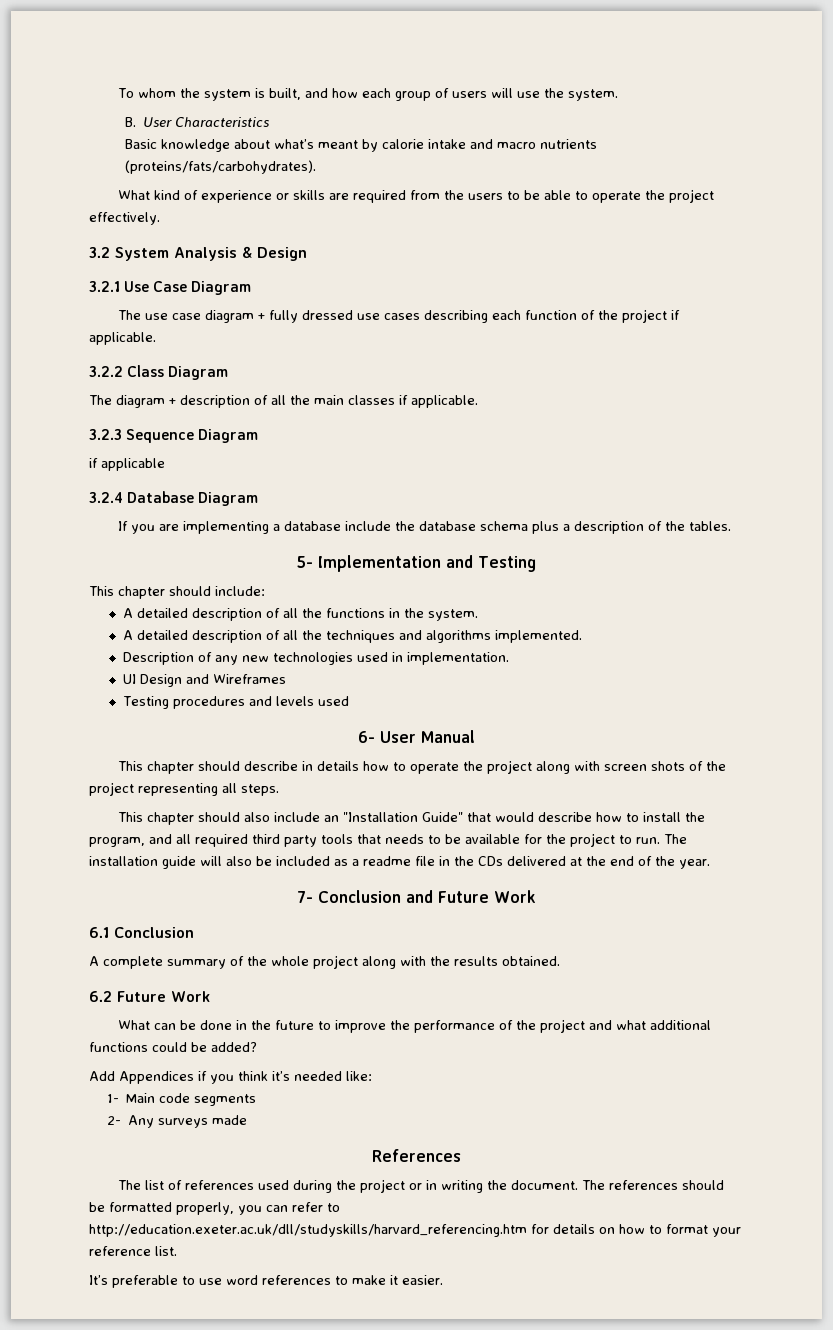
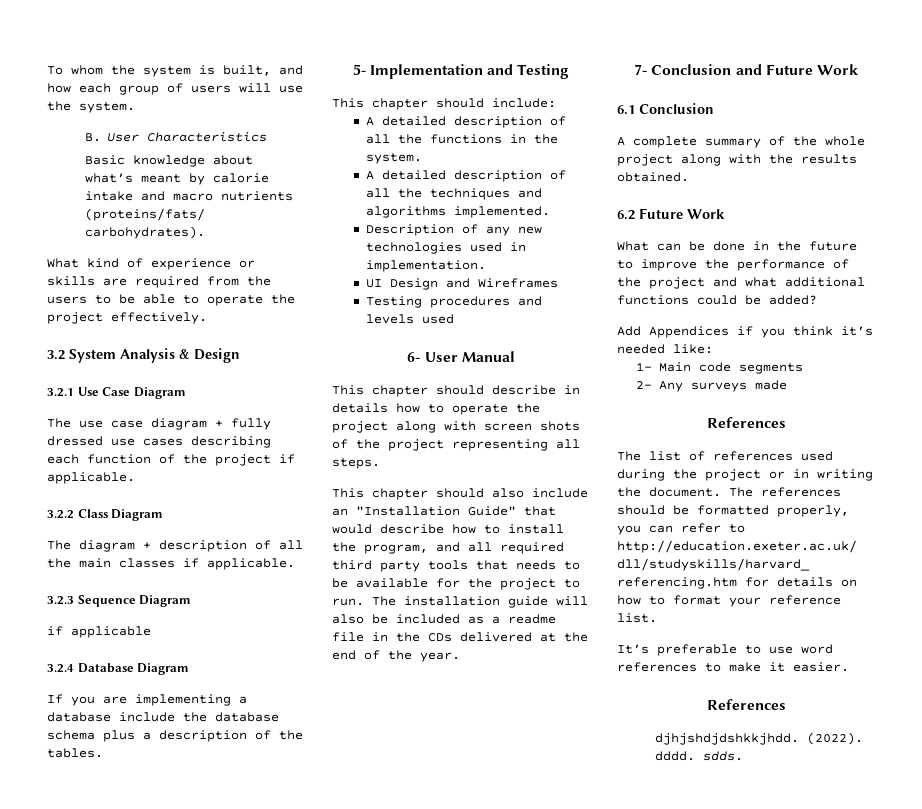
(443, 1280) none -> [706,699,786,710] [654,732,863,745] [654,751,743,761] // References // djhjshdjdshkkjhdd. (2022). dddd. sdds.

